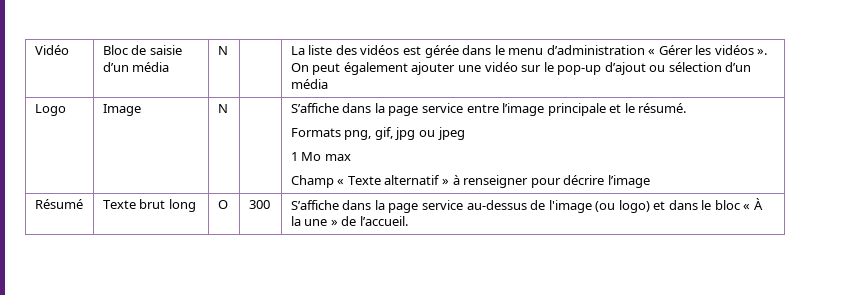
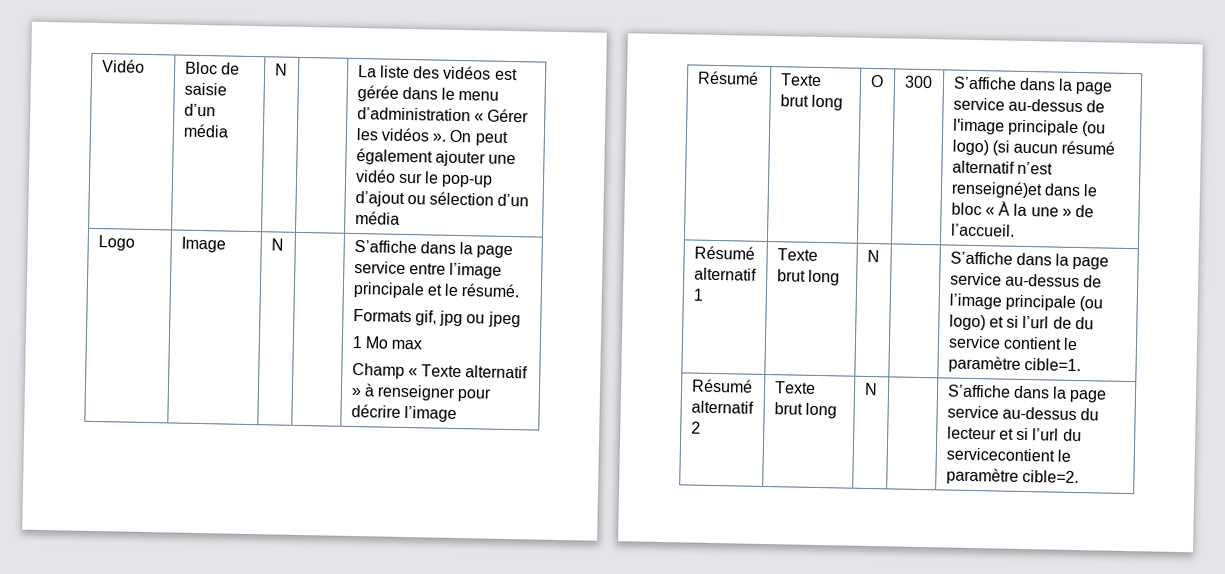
[344,130,372,140] png, -> (412, 315) none
[595,200,666,213] (ou logo) et -> [1007,119,1107,137] [951,139,1116,156] [951,160,1053,175] [950,180,1043,199] principale (ou logo) (si aucun résumé alternatif n’est renseigné)et
(408, 221) none -> [693,245,755,260] [693,267,757,281] [692,288,703,301] [776,248,818,261] [776,269,840,286] [866,249,880,263] [949,251,1110,270] [949,272,1103,288] [948,293,1104,312] [948,314,1095,331] [947,335,1079,351] [947,355,1081,373] [690,378,753,393] [690,400,754,414] [690,421,701,434] [773,381,816,394] [773,402,837,419] [863,382,878,396] [946,384,1108,403] [946,405,1100,421] [946,426,1082,442] [945,447,1071,462] [945,467,1079,485] // Résumé alternatif 1 | Texte brut long | N | | S’affiche dans la page service au-dessus de l’image principale (ou logo) et si l’url de du service contient le paramètre cible=1. // Résumé alternatif 2 | Texte brut long | N | | S’affiche dans la page service au-dessus du lecteur et si l’url du servicecontient le paramètre cible=2.

